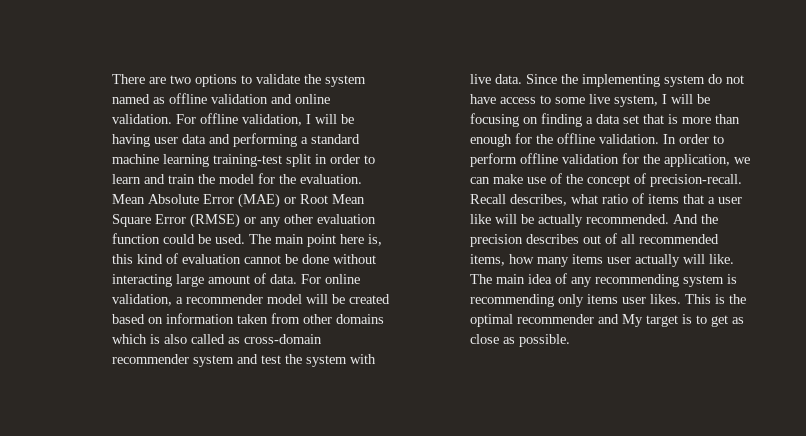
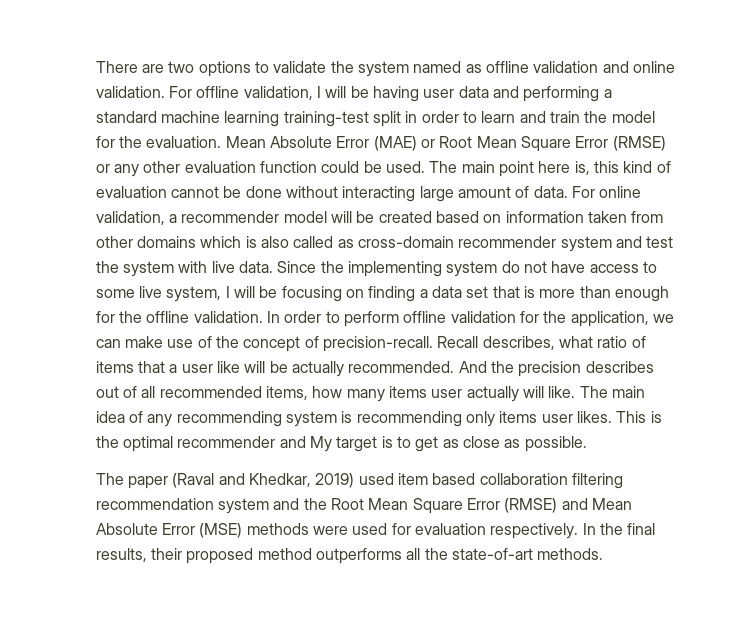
(571, 340) none -> [95,473,624,489] [95,498,633,514] [95,523,656,539] [95,548,604,564] // The paper (Raval and Khedkar, 2019) used item based collaboration filtering recommendation system and the Root Mean Square Error (RMSE) and Mean Absolute Error (MSE) methods were used for evaluation respectively. In the final results, their proposed method outperforms all the state-of-art methods.

